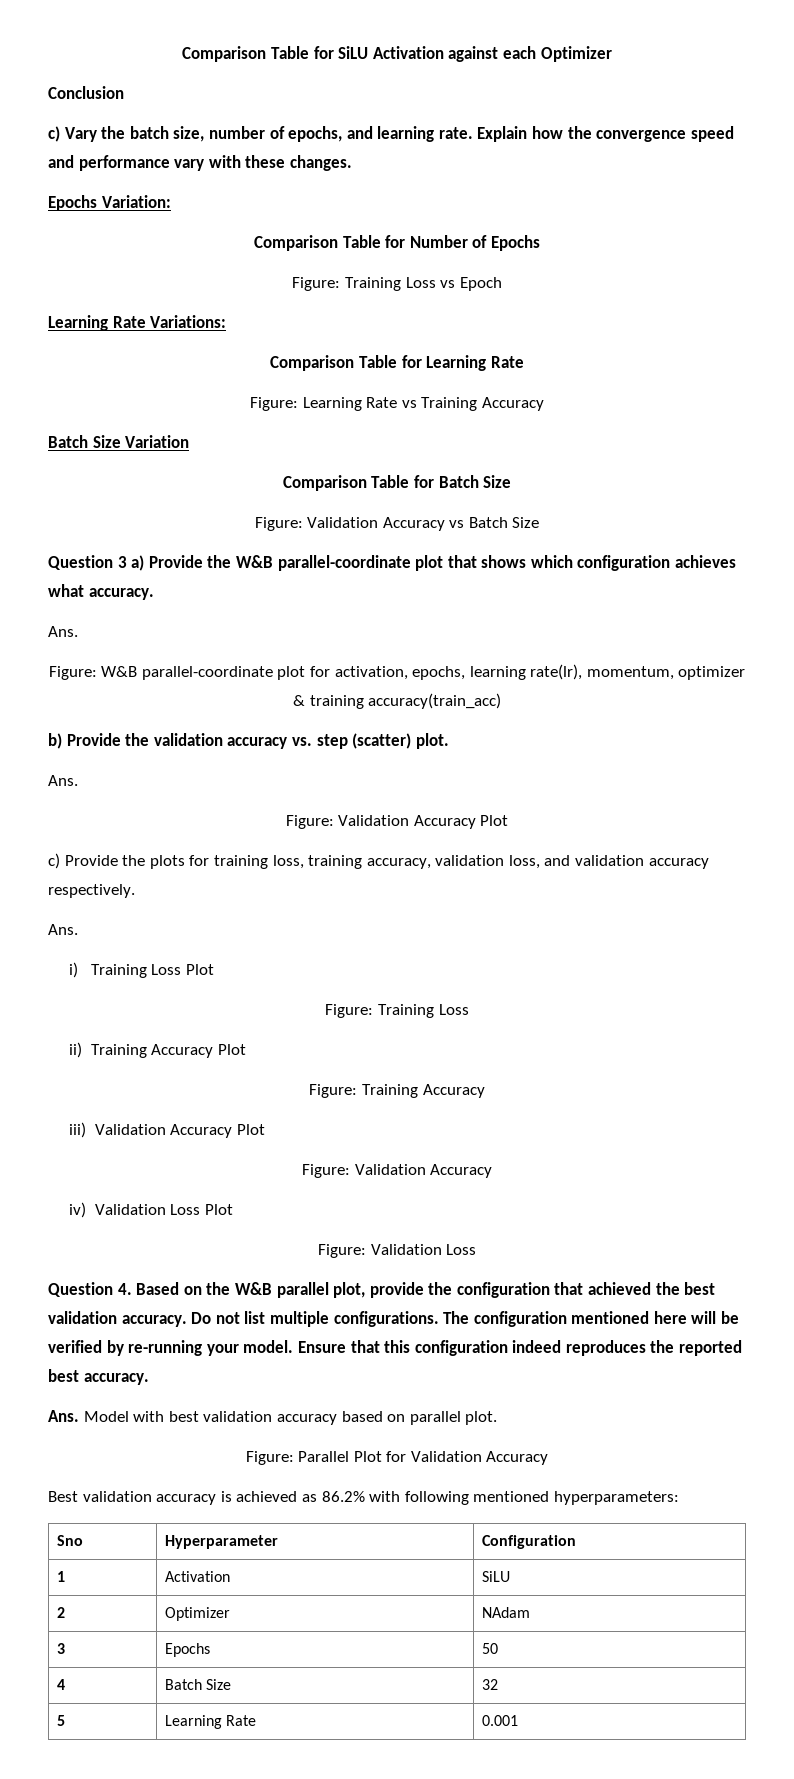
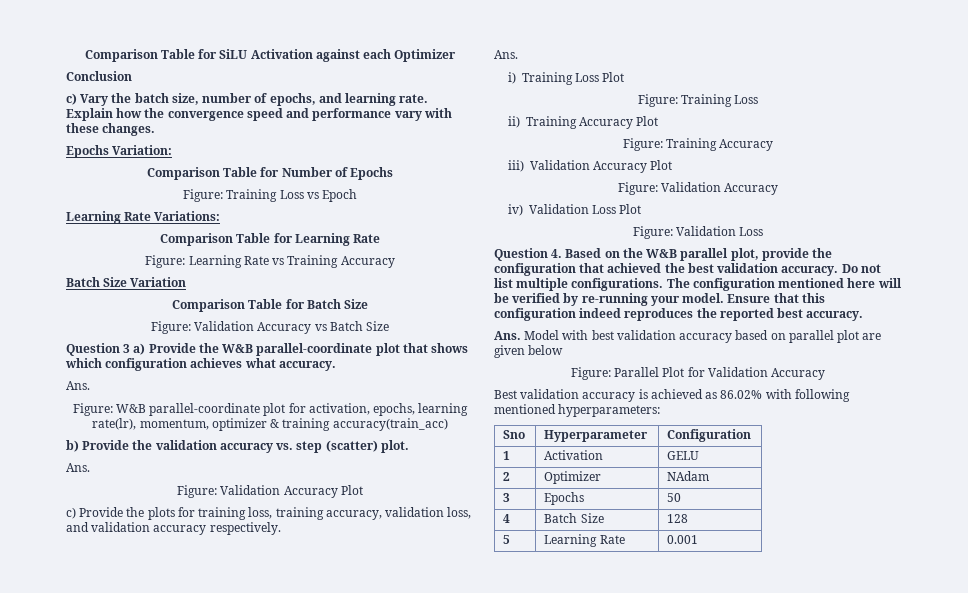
[465,1411,498,1425] plot. -> [837,330,882,343] [494,345,564,358] plot are given below
[321,1491,365,1502] 86.2% -> [720,390,763,399] 86.02%
[482,1571,511,1582] SiLU -> [667,451,700,460] GELU
[482,1679,499,1690] 32 -> [667,514,689,523] 128

